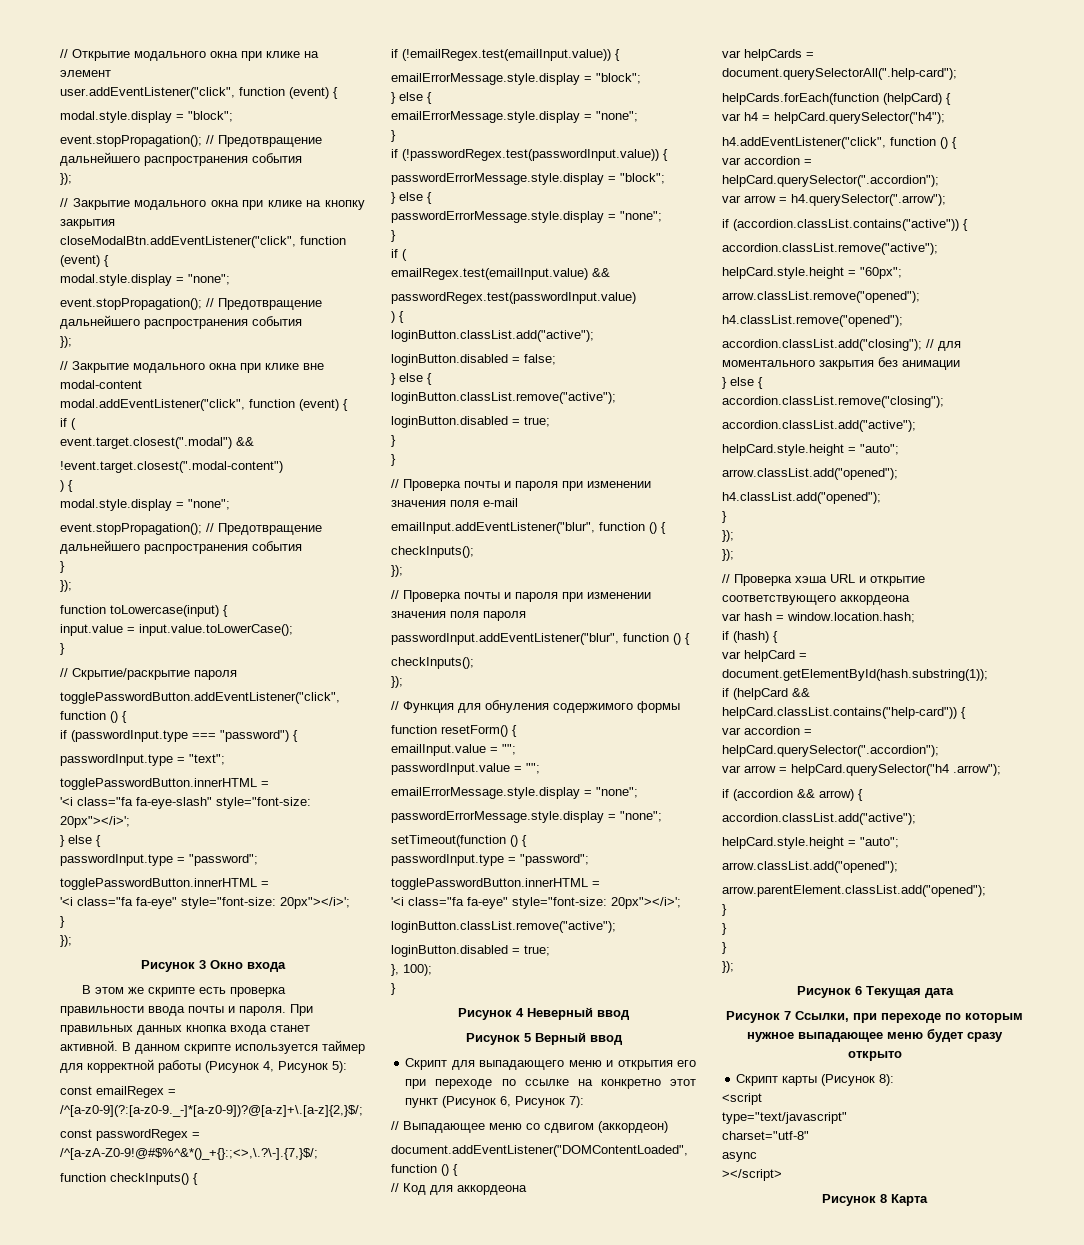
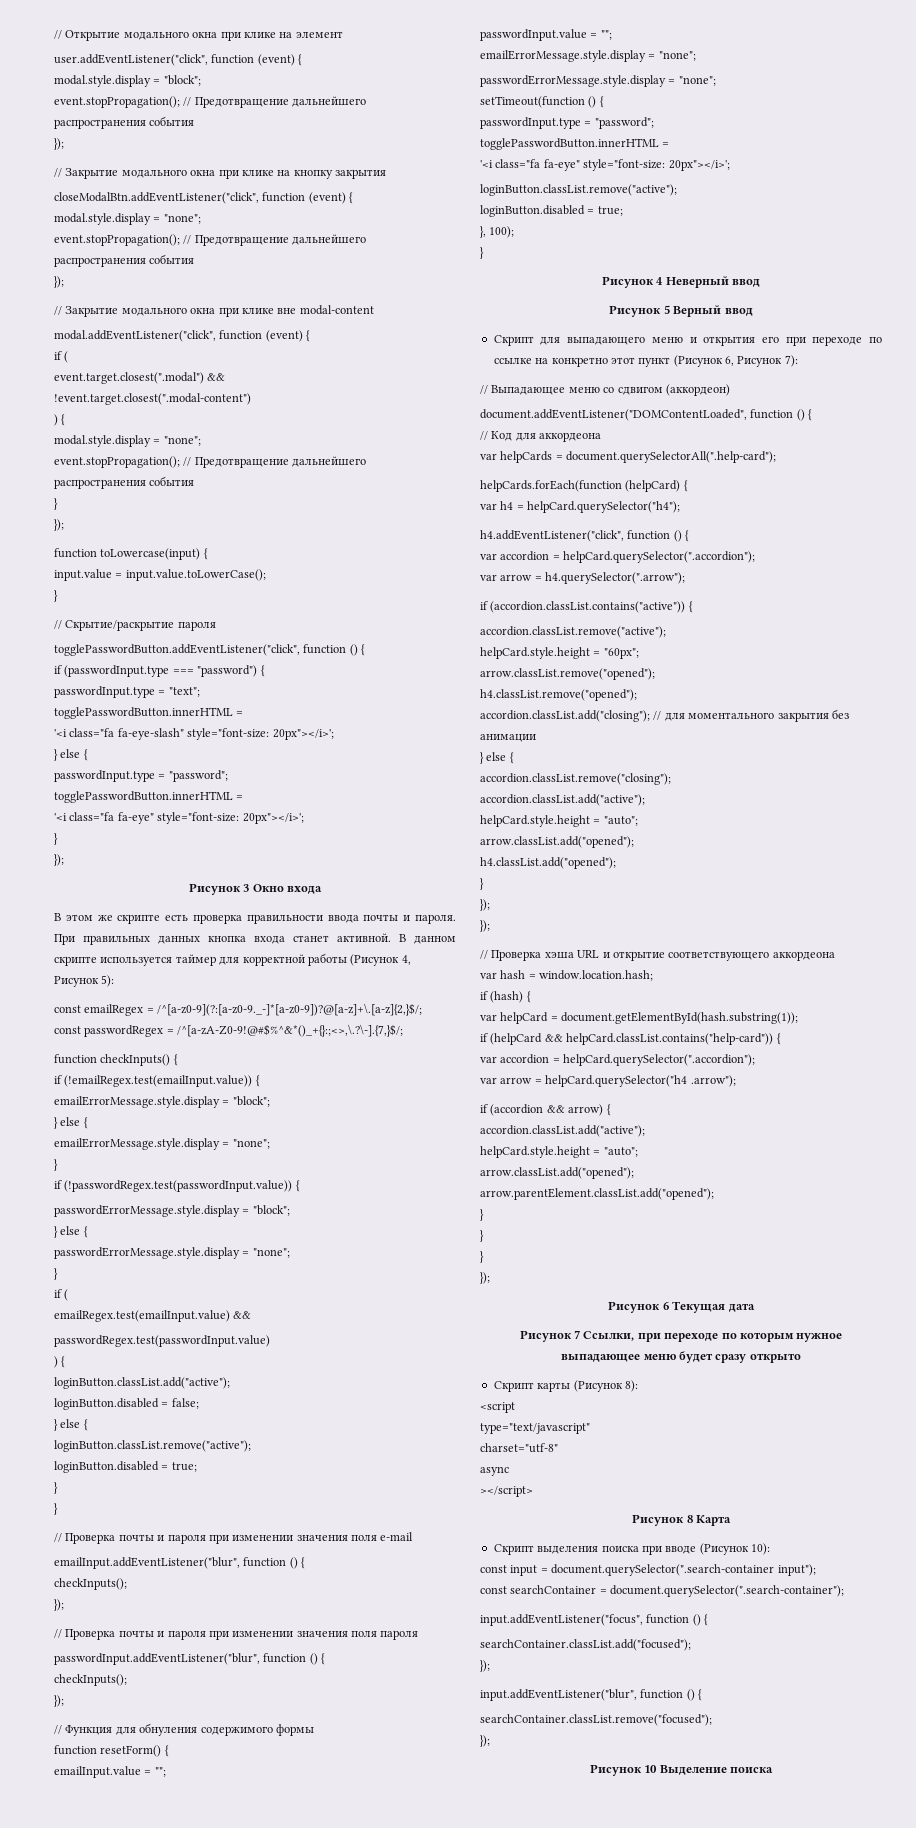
(928, 1200) none -> [493,1543,770,1555] [480,1564,816,1576] [480,1585,845,1597] [480,1614,709,1626] [480,1639,691,1651] [480,1660,490,1672] [480,1689,703,1701] [480,1714,712,1726] [480,1735,490,1747] [589,1764,774,1776] // Скрипт выделения поиска при вводе (Рисунок 10): // const input = document.querySelector(".search-container input"); // const searchContainer = document.querySelector(".search-container"); // input.addEventListener("focus", function () { // searchContainer.classList.add("focused"); // }); // input.addEventListener("blur", function () { // searchContainer.classList.remove("focused"); // }); // Рисунок 10 Выделение поиска

